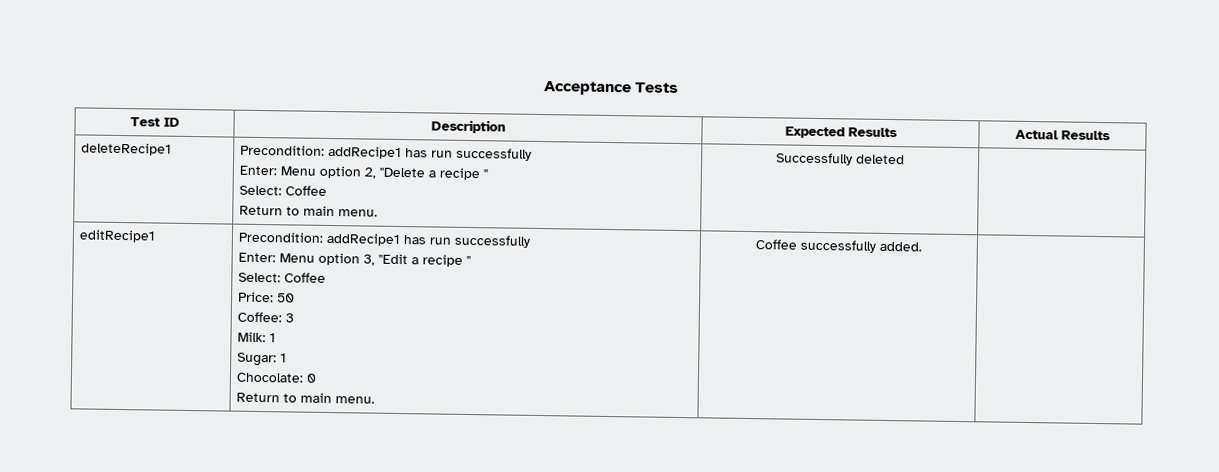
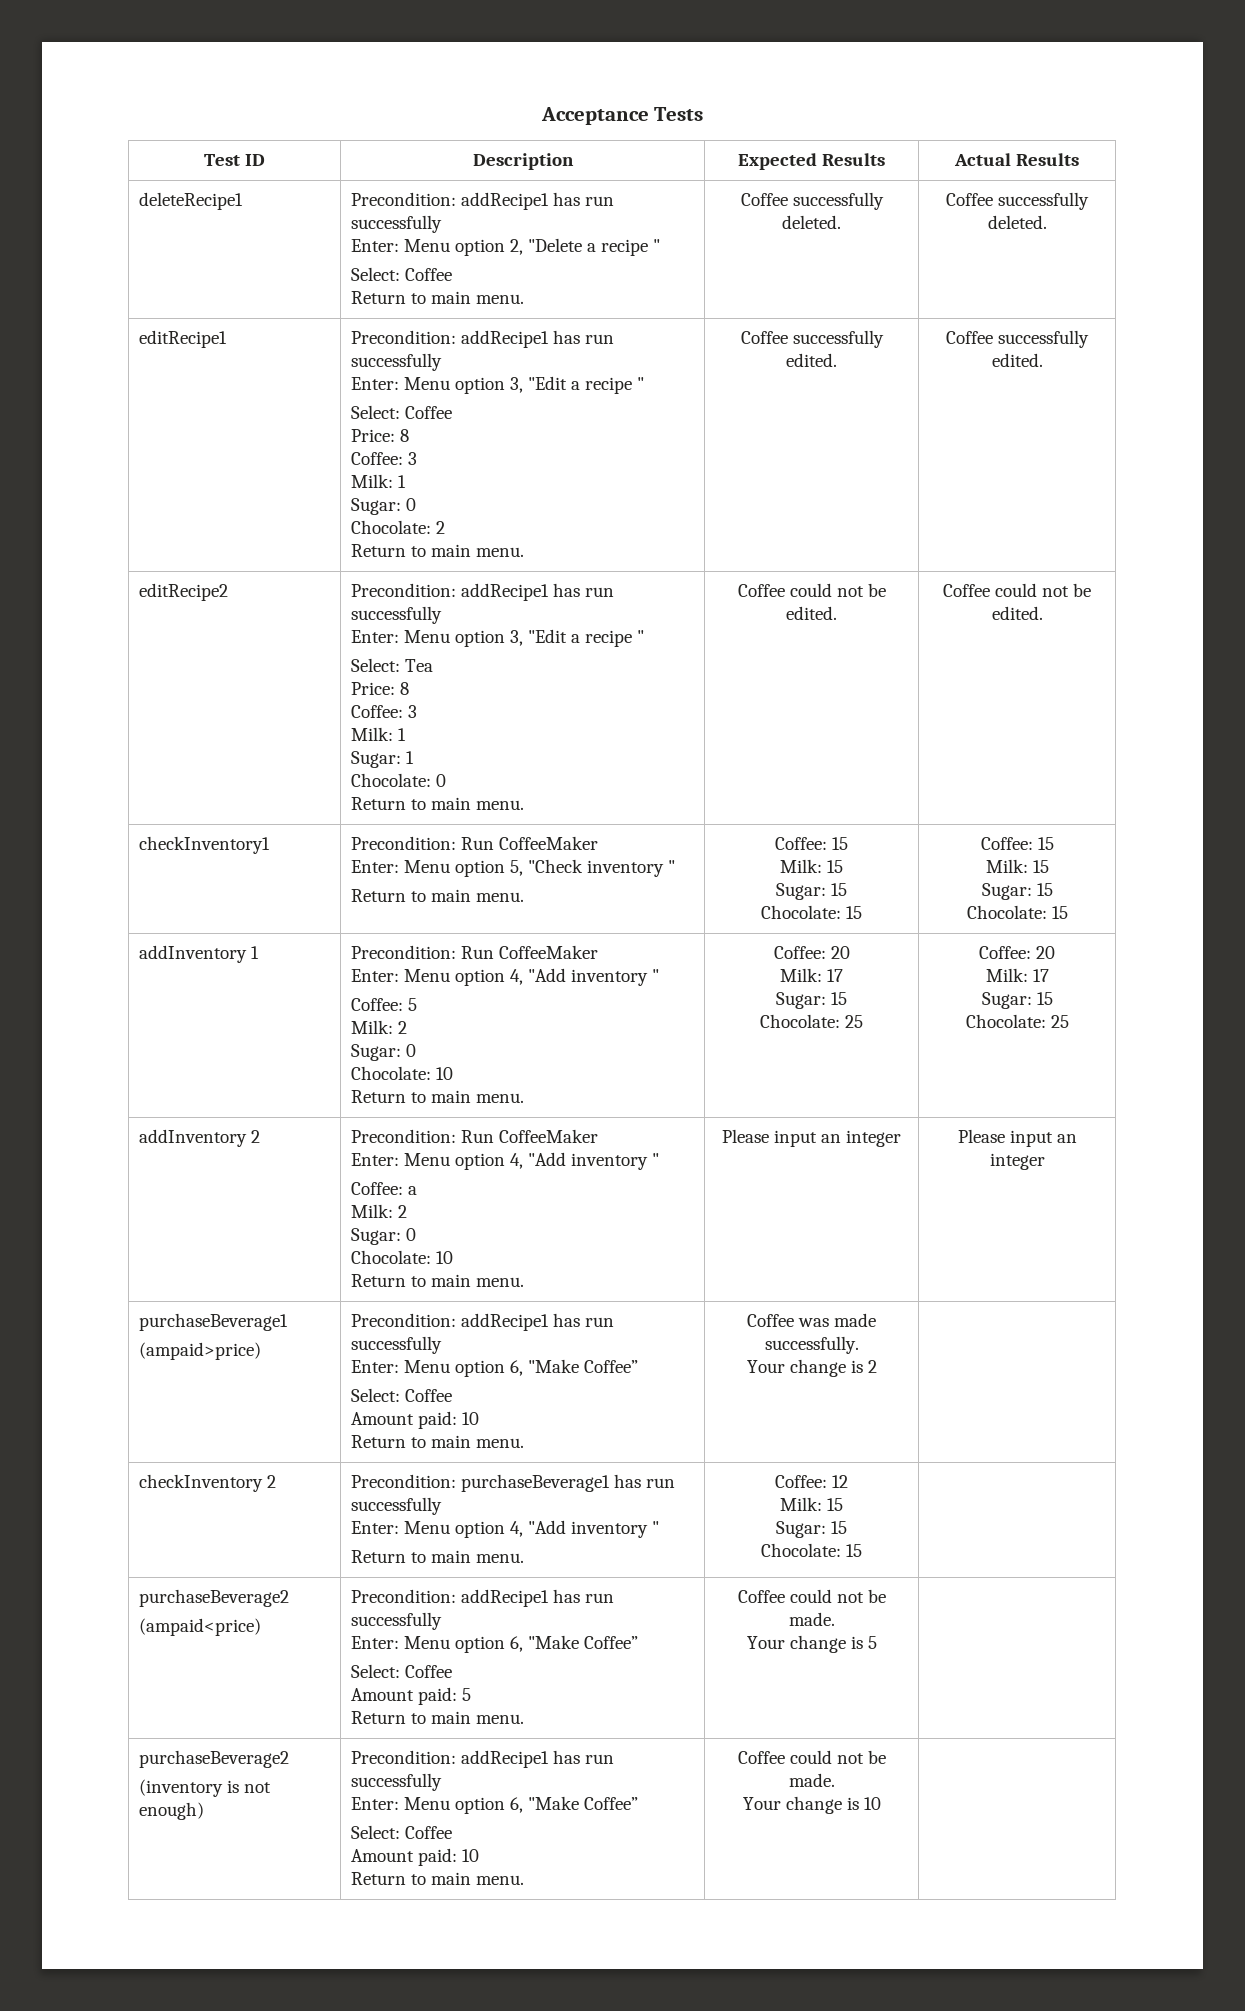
[776,152,905,166] Successfully deleted | -> [740,192,884,210] [782,215,841,229] [946,192,1089,210] [987,215,1047,229] Coffee successfully deleted. | Coffee successfully deleted.
[277,293,296,303] 50 -> [400,429,410,442] [351,452,418,465] [351,474,407,488] [351,498,417,515] [351,520,446,534] [351,544,525,557] [740,330,884,348] [786,353,837,367] [946,330,1089,348] [991,353,1043,367] [139,583,229,601] [351,583,615,601] [351,606,443,624] [351,629,645,647] [351,658,434,672] [351,682,410,695] 8 // Coffee: 3 // Milk: 1 // Sugar: 0 // Chocolate: 2 // Return to main menu. | Coffee successfully edited. | Coffee successfully edited. // editRecipe2 | Precondition: addRecipe1 has run successfully // Enter: Menu option 3, "Edit a recipe " // Select: Tea // Price: 8
[800,239,922,253] successfully added. -> [789,583,886,597] [786,606,837,620] [943,583,1091,597] [991,606,1043,620] [139,836,271,854] [351,836,599,850] [351,859,676,877] [351,889,525,902] [775,837,848,850] [780,859,843,873] [776,883,847,900] [761,905,862,919] [980,837,1054,850] [985,859,1049,873] [981,883,1053,900] [966,905,1068,919] [139,945,260,963] [351,945,599,959] [351,968,660,986] [351,998,418,1011] [351,1020,408,1034] [351,1044,417,1061] [351,1066,454,1080] [351,1090,525,1103] [773,946,850,959] [780,968,843,982] [776,992,847,1009] [760,1014,863,1028] [979,946,1055,959] [985,968,1049,982] [981,992,1053,1009] [965,1014,1069,1028] [139,1129,261,1147] [351,1129,599,1143] [351,1152,660,1170] [351,1182,418,1195] [351,1204,408,1218] [351,1228,417,1245] [351,1250,454,1264] [351,1274,525,1287] [722,1129,901,1147] [957,1129,1077,1147] [989,1153,1045,1170] [139,1313,289,1331] [139,1342,262,1360] [351,1313,615,1331] [351,1336,443,1354] [351,1359,639,1377] [351,1388,453,1402] [351,1411,480,1429] [351,1435,525,1448] [747,1313,876,1327] [764,1336,859,1354] [746,1359,877,1377] [139,1474,277,1492] [351,1474,676,1492] [351,1497,443,1515] [351,1520,660,1538] [351,1550,525,1563] [775,1475,848,1488] [780,1497,843,1511] [776,1521,847,1538] [761,1543,862,1557] [139,1589,290,1607] [139,1618,262,1636] [351,1589,615,1607] [351,1612,443,1630] [351,1635,639,1653] [351,1664,453,1678] [351,1687,472,1705] [351,1711,525,1724] [737,1589,886,1603] [788,1612,835,1626] [746,1635,877,1653] [139,1750,290,1768] [139,1779,272,1797] [139,1802,205,1820] [351,1750,615,1768] [351,1773,443,1791] [351,1796,639,1814] [351,1825,453,1839] [351,1848,480,1866] [351,1872,525,1885] [737,1750,886,1764] [788,1773,835,1787] [742,1796,881,1814] could not be edited. | Coffee could not be edited. // checkInventory1 | Precondition: Run CoffeeMaker // Enter: Menu option 5, "Check inventory " // Return to main menu. | Coffee: 15 // Milk: 15 // Sugar: 15 // Chocolate: 15 | Coffee: 15 // Milk: 15 // Sugar: 15 // Chocolate: 15 // addInventory 1 | Precondition: Run CoffeeMaker // Enter: Menu option 4, "Add inventory " // Coffee: 5 // Milk: 2 // Sugar: 0 // Chocolate: 10 // Return to main menu. | Coffee: 20 // Milk: 17 // Sugar: 15 // Chocolate: 25 | Coffee: 20 // Milk: 17 // Sugar: 15 // Chocolate: 25 // addInventory 2 | Precondition: Run CoffeeMaker // Enter: Menu option 4, "Add inventory " // Coffee: a // Milk: 2 // Sugar: 0 // Chocolate: 10 // Return to main menu. | Please input an integer | Please input an integer // purchaseBeverage1 // (ampaid>price) | Precondition: addRecipe1 has run successfully // Enter: Menu option 6, "Make Coffee” // Select: Coffee // Amount paid: 10 // Return to main menu. | Coffee was made successfully. // Your change is 2 | // checkInventory 2 | Precondition: purchaseBeverage1 has run successfully // Enter: Menu option 4, "Add inventory " // Return to main menu. | Coffee: 12 // Milk: 15 // Sugar: 15 // Chocolate: 15 | // purchaseBeverage2 // (ampaid<price) | Precondition: addRecipe1 has run successfully // Enter: Menu option 6, "Make Coffee” // Select: Coffee // Amount paid: 5 // Return to main menu. | Coffee could not be made. // Your change is 5 | // purchaseBeverage2 // (inventory is not enough) | Precondition: addRecipe1 has run successfully // Enter: Menu option 6, "Make Coffee” // Select: Coffee // Amount paid: 10 // Return to main menu. | Coffee could not be made. // Your change is 10

